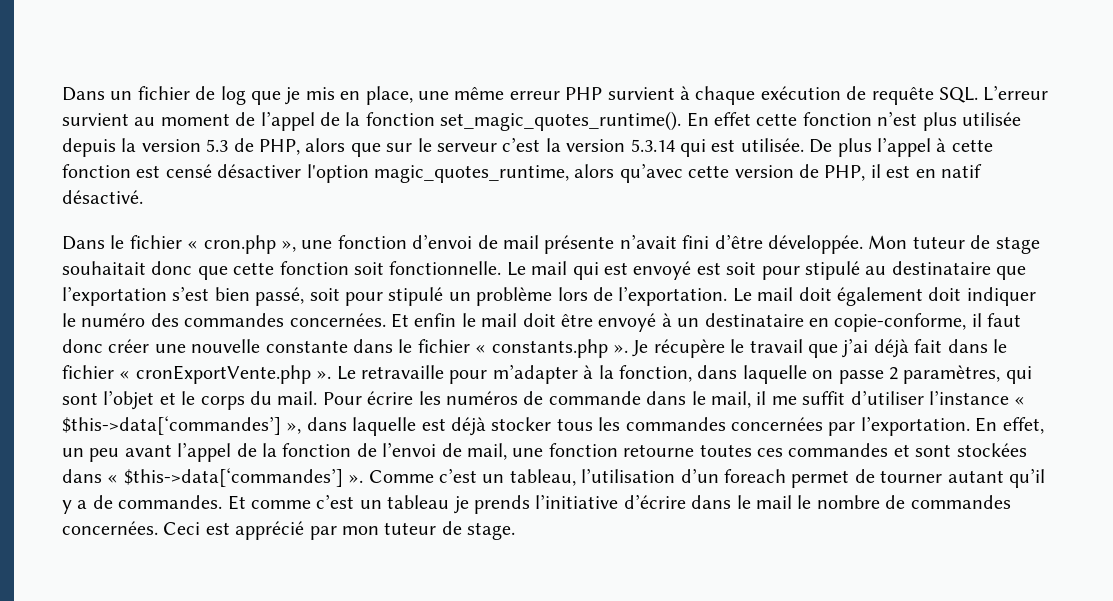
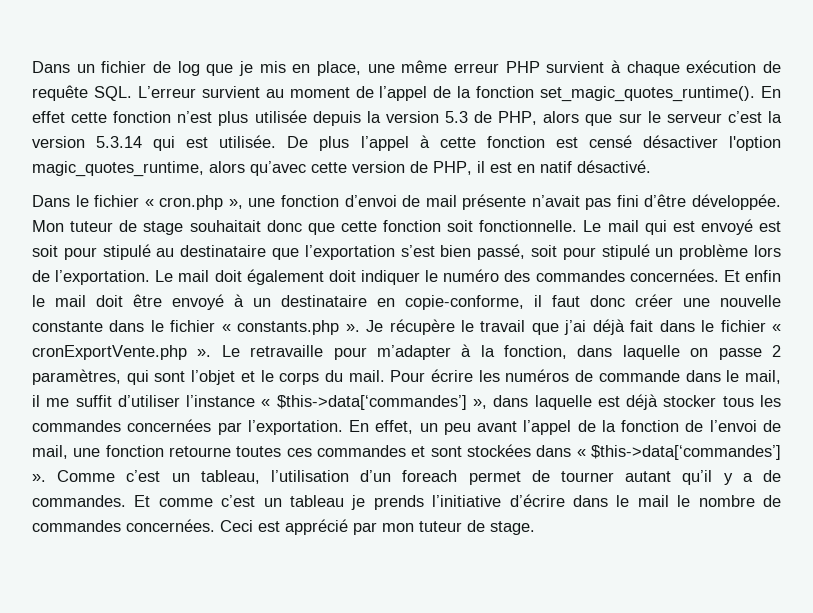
(677, 241) none -> [585,198,612,210] pas

